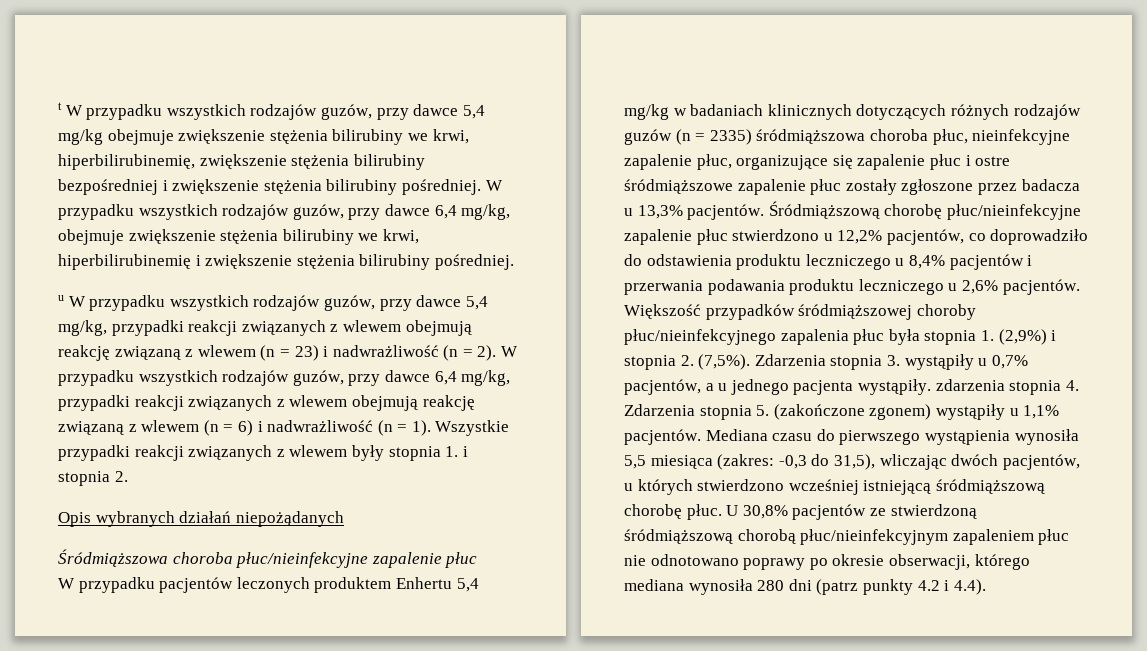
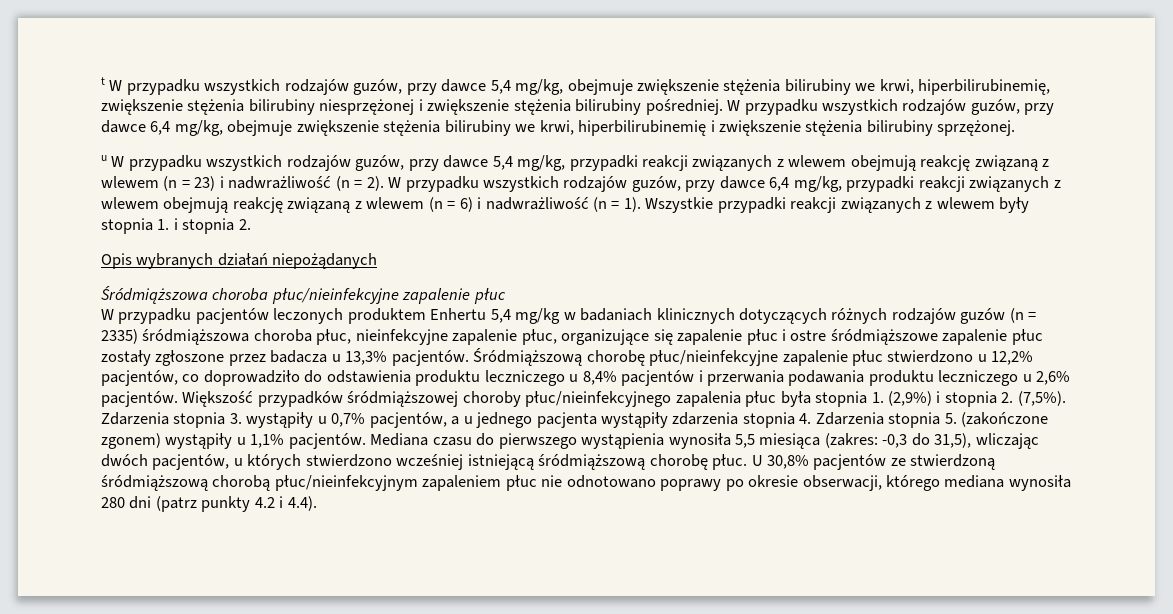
[58,129,103,145] mg/kg -> [515,79,564,95] mg/kg,
[58,179,158,195] bezpośredniej -> [319,99,415,115] niesprzężonej
[434,254,514,270] pośredniej. -> [937,120,1016,136] sprzężonej.
[857,379,931,395] wystąpiły. -> [601,412,669,428] wystąpiły

